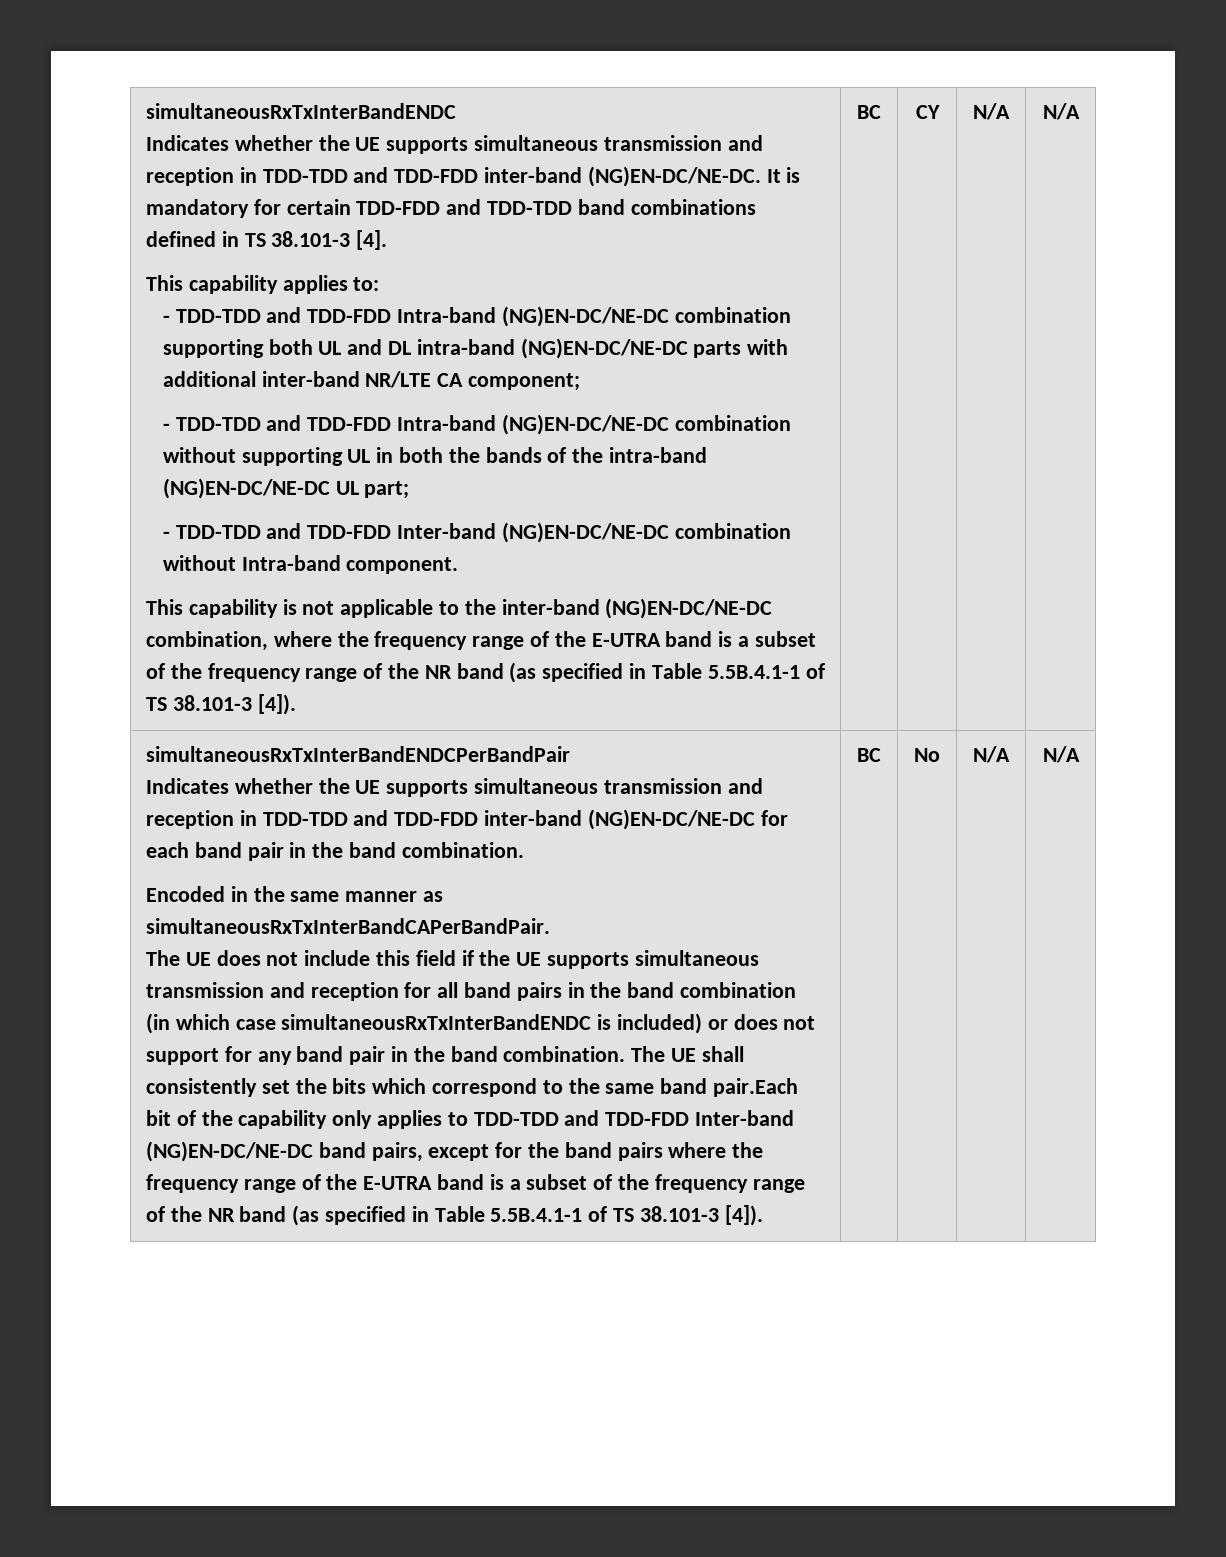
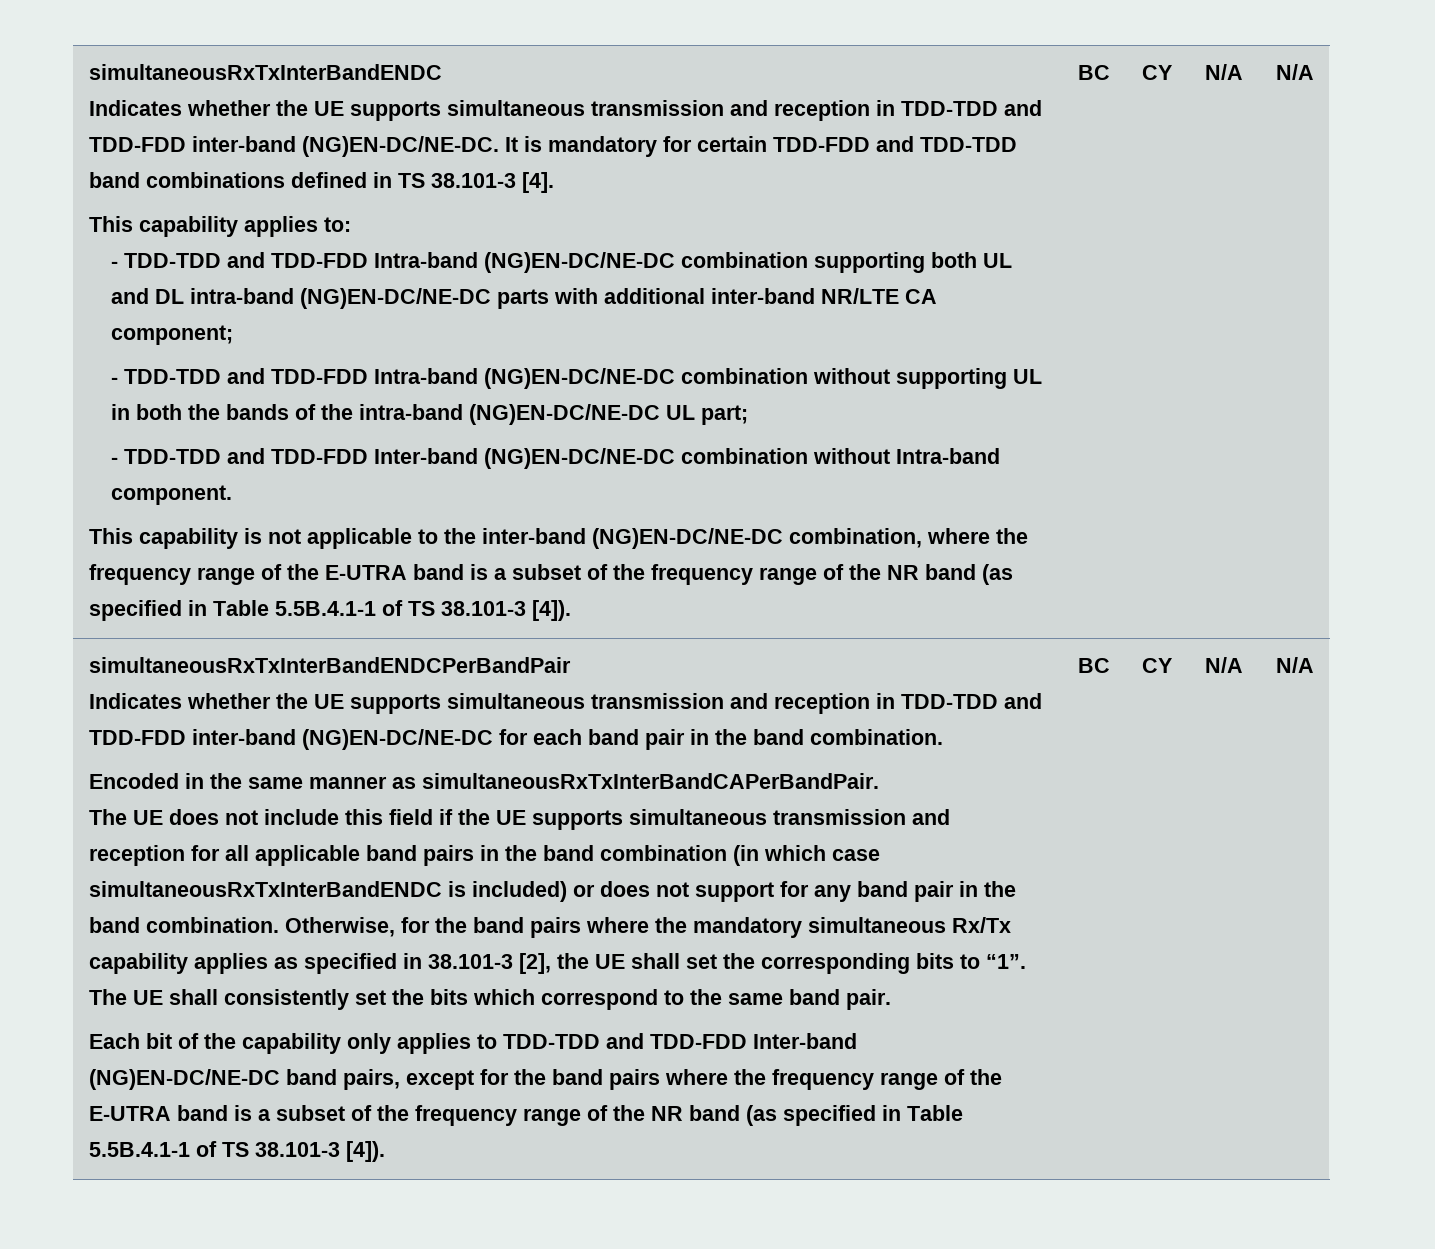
(459, 990) none -> [254,845,360,866] applicable
(626, 1054) none -> [284,917,1011,938] [88,953,1026,974] Otherwise, for the band pairs where the mandatory simultaneous Rx/Tx capability applies as specified in 38.101-3 [2], the UE shall set the corresponding bits to “1”.
[713,1078,799,1097] pair.Each -> [845,989,891,1010] [88,1033,140,1049] pair. // Each
[914,748,940,762] No -> [1142,658,1172,673] CY

